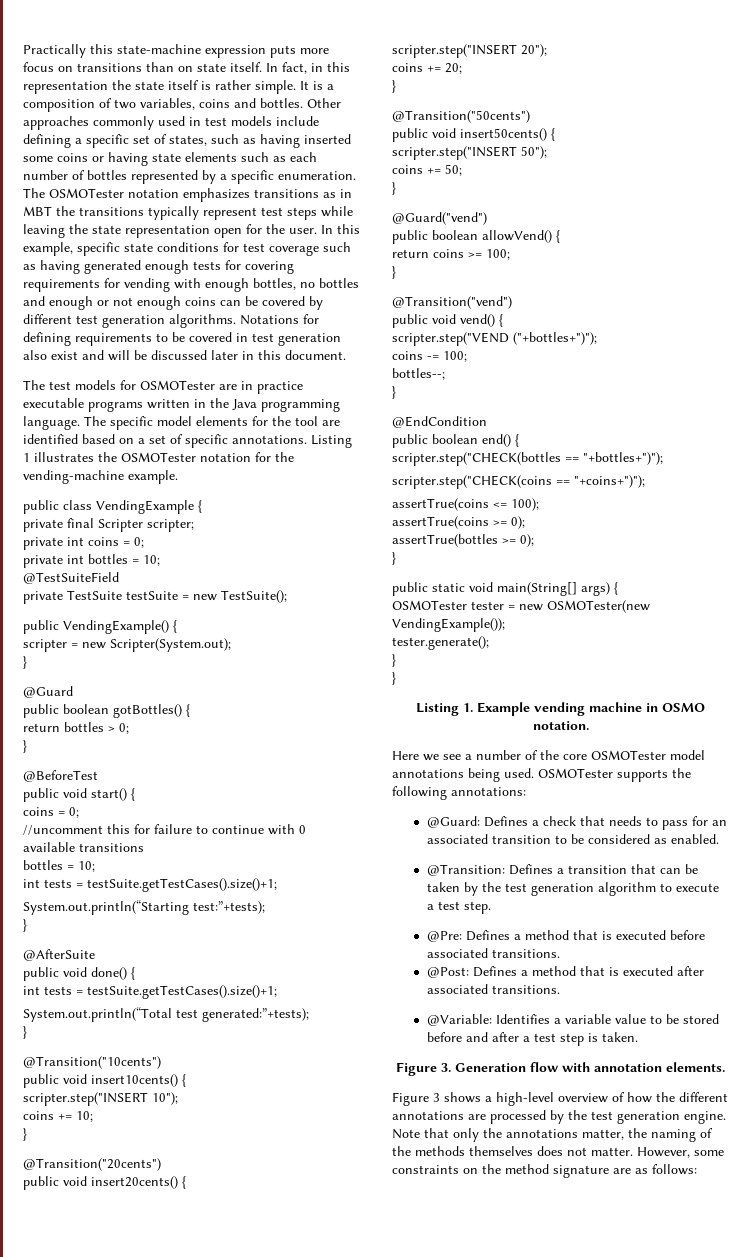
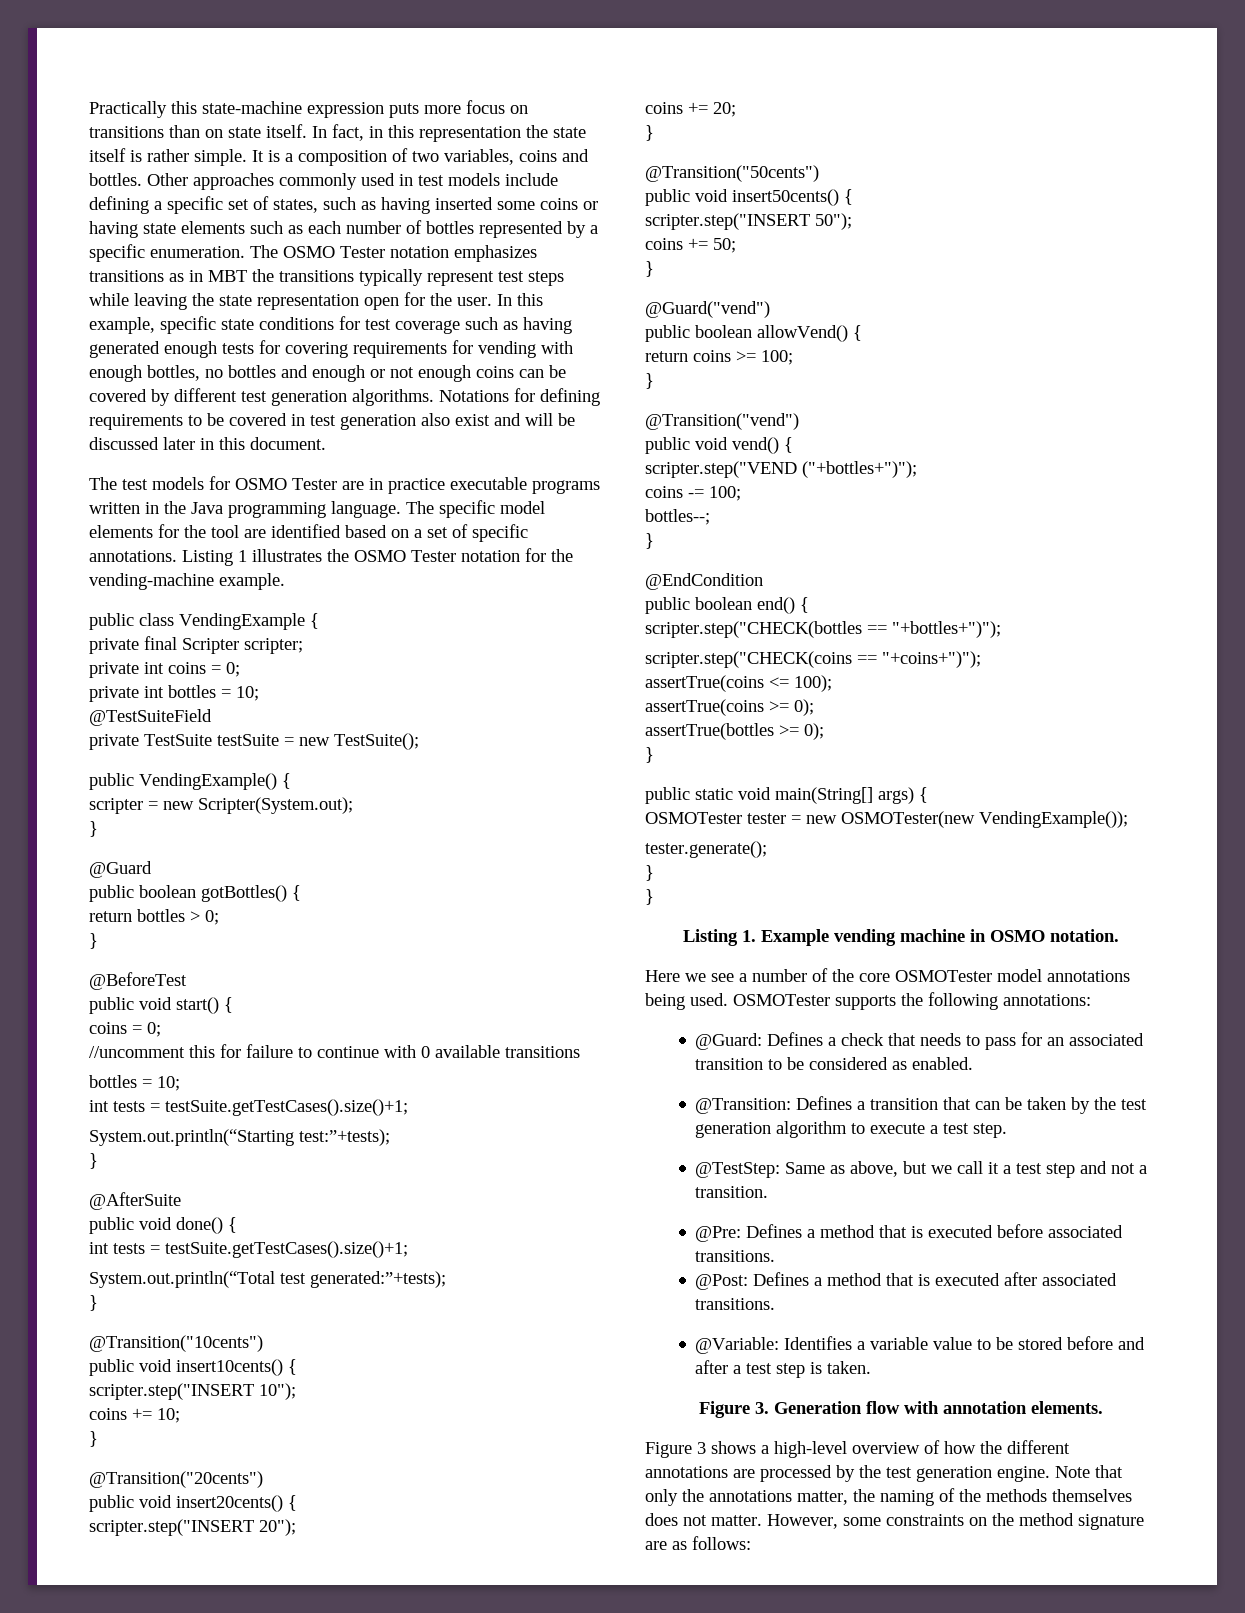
[49,188,124,198] OSMOTester -> [283,246,385,258] OSMO Tester
[140,380,215,390] OSMOTester -> [235,478,337,490] OSMO Tester
[121,452,196,462] OSMOTester -> [354,550,456,562] OSMO Tester
(491, 907) none -> [695,1161,1148,1178] [695,1186,769,1198] // @TestStep: Same as above, but we call it a test step and not a transition.

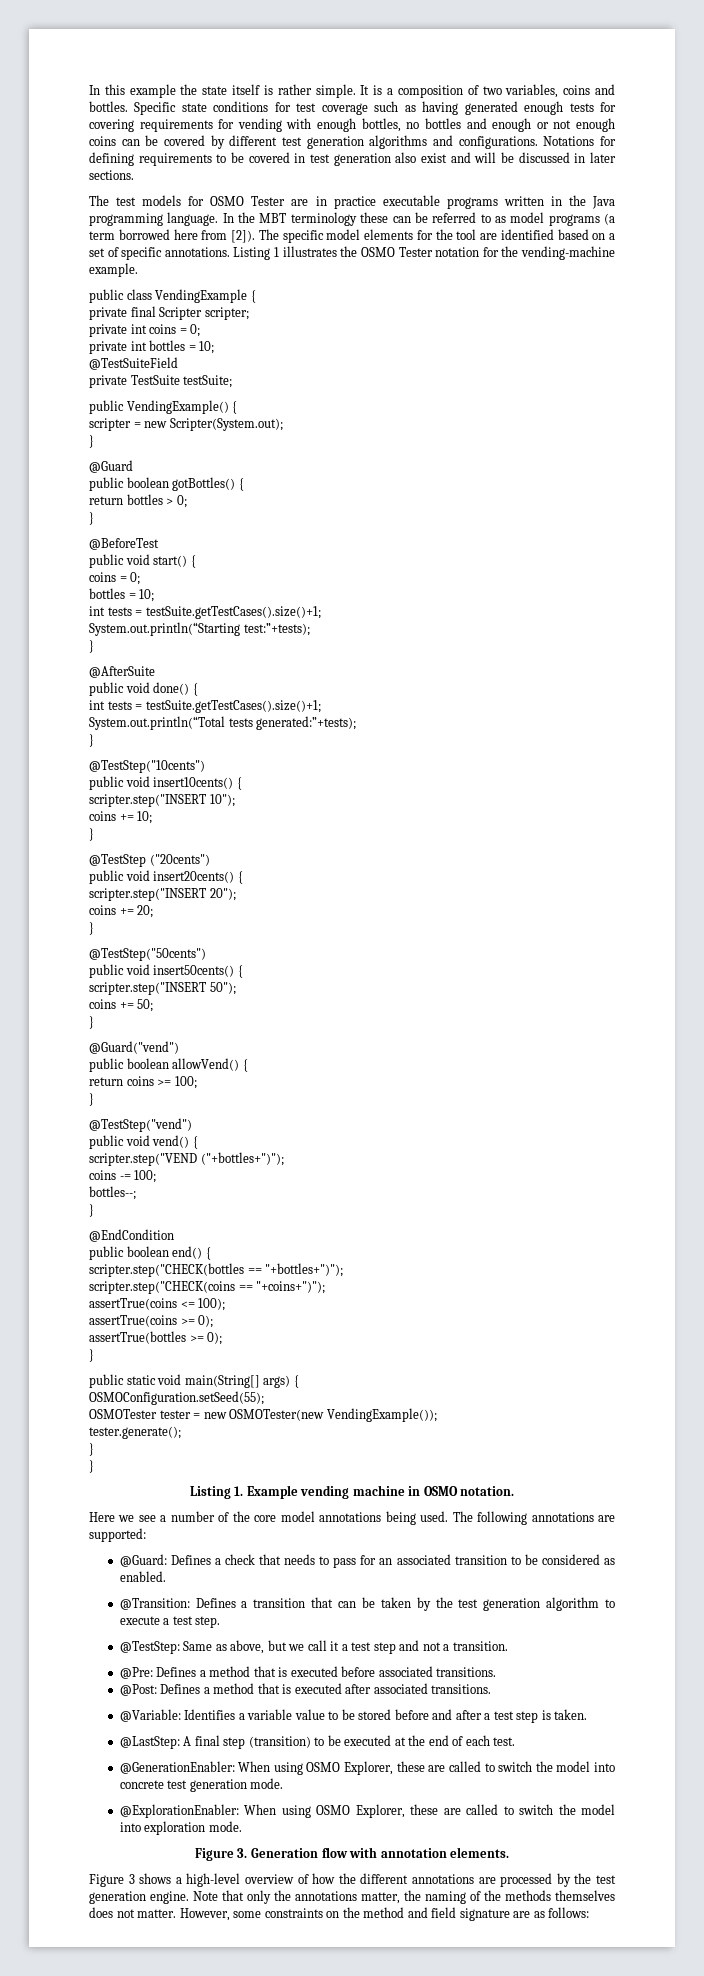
[89,100,528,118] [89,124,521,142] Practically this state-machine expression puts more focus on transitions than on state itself. In fact, in this representation -> [89,84,176,98] In this example
[147,173,558,190] [89,196,598,214] [89,220,598,238] [89,244,537,262] [89,269,564,286] [89,292,543,310] [89,316,216,334] Other approaches commonly used in test models include defining a specific set of states, such as having inserted some coins or having state elements such as each number of bottles represented by a specific enumeration. The OSMO Tester notation emphasizes transitions as in MBT the transitions typically represent test steps while leaving the state representation open for the user. In this example, specific -> [134,102,177,115] Specific
[352,389,434,406] algorithms. -> [369,135,538,149] algorithms and configurations.
[163,437,326,450] later in this document. -> [574,152,617,163] [89,170,134,180] in later sections.
(401, 509) none -> [222,212,615,226] [89,229,255,243] In the MBT terminology these can be referred to as model programs (a term borrowed here from [2]).
[217,733,419,750] testSuite = new TestSuite(); -> [183,375,233,388] testSuite;
[89,1044,580,1058] // //uncomment this for failure to continue with 0 available transitions -> (141, 578) none
[280,1273,306,1284] test -> [228,718,253,727] tests
[89,1335,263,1352] @Transition("10cents") -> [89,760,205,773] @TestStep("10cents")
[89,1471,263,1488] @Transition("20cents") -> [89,854,210,867] @TestStep ("20cents")
[645,165,819,182] @Transition("50cents") -> [89,948,206,961] @TestStep("50cents")
[645,413,799,430] @Transition("vend") -> [89,1118,192,1132] @TestStep("vend")
(928, 795) none -> [89,1391,264,1405] // OSMOConfiguration.setSeed(55);
[895,970,992,982] OSMOTester -> (277, 1518) none
[733,992,1091,1010] OSMOTester supports the following annotations: -> [452,1511,615,1525] [89,1528,146,1542] The following annotations are supported:
(872, 1367) none -> [119,1735,516,1749] [119,1761,615,1775] [119,1778,284,1792] [119,1804,615,1818] [119,1821,242,1835] // @LastStep: A final step (transition) to be executed at the end of each test. // @GenerationEnabler: When using OSMO Explorer, these are called to switch the model into concrete test generation mode. // @ExplorationEnabler: When using OSMO Explorer, these are called to switch the model into exploration mode.
(1074, 1519) none -> [407,1907,457,1918] and field

